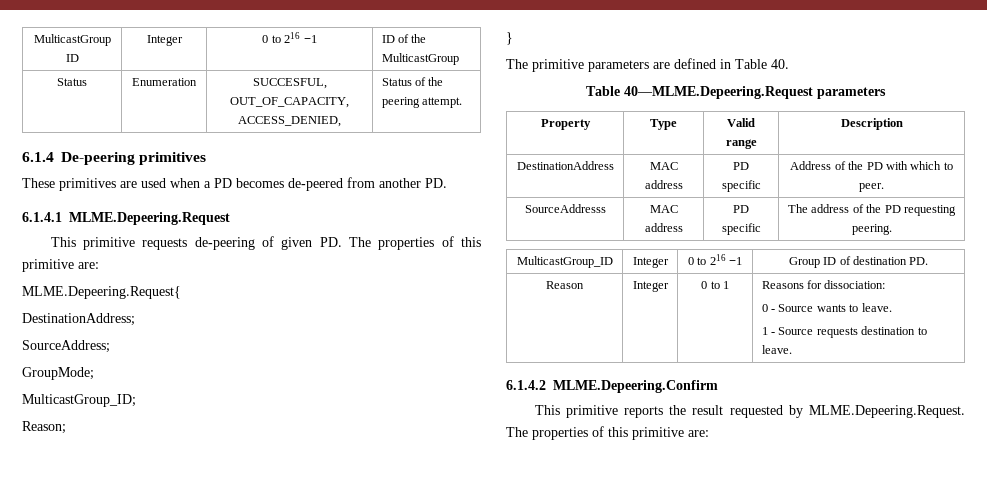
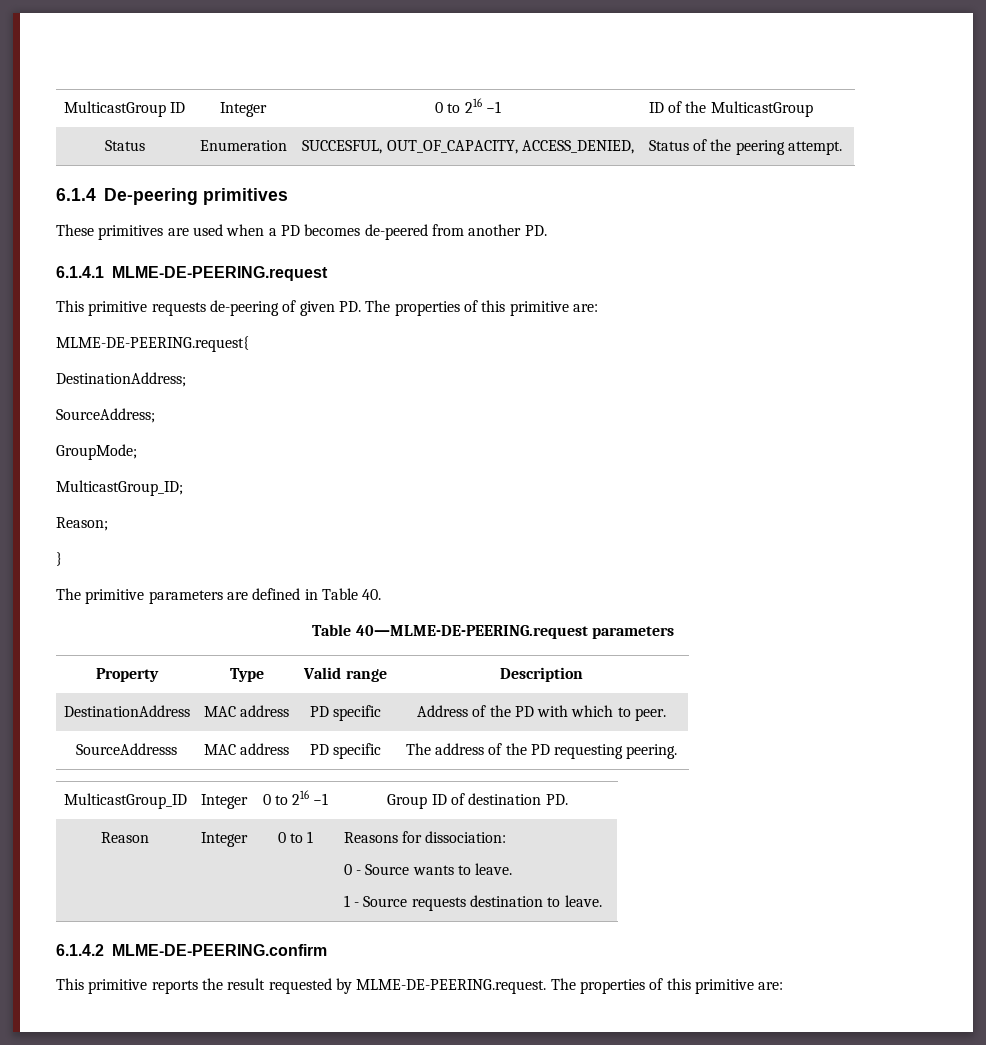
[69,212,230,225] MLME.Depeering.Request -> [112,266,328,281] MLME-DE-PEERING.request
[22,286,181,299] MLME.Depeering.Request{ -> [56,336,249,352] MLME-DE-PEERING.request{
[624,86,813,99] 40—MLME.Depeering.Request -> [355,625,588,639] 40—MLME-DE-PEERING.request
[553,380,718,393] MLME.Depeering.Confirm -> [112,944,327,956] MLME-DE-PEERING.confirm
[809,405,965,418] MLME.Depeering.Request. -> [356,979,547,994] MLME-DE-PEERING.request.

